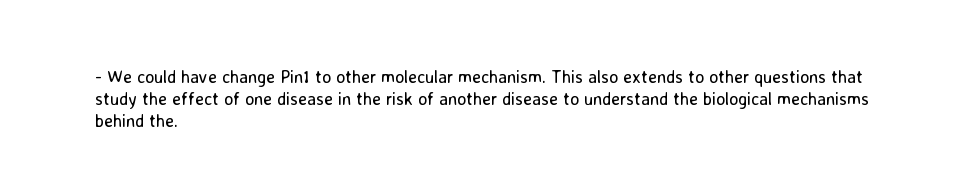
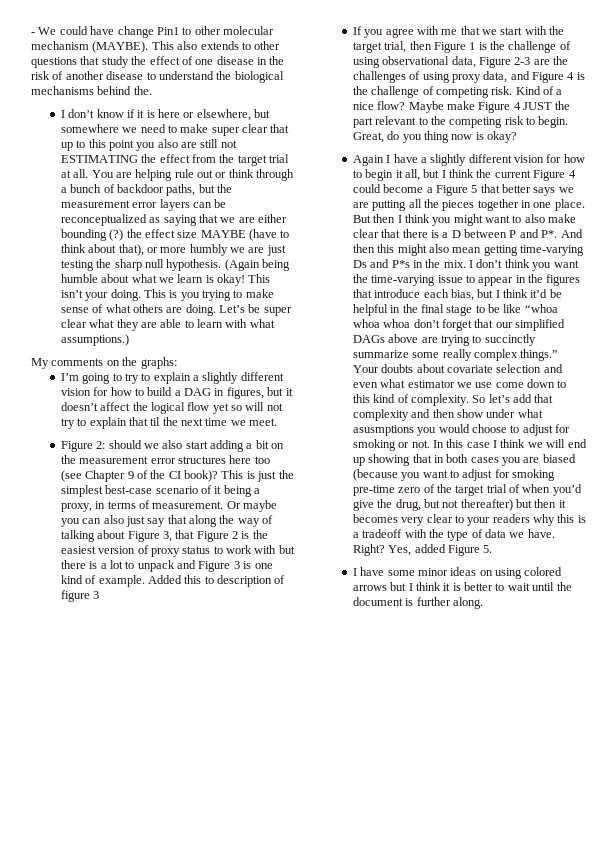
[458,70,546,83] mechanism. -> [31,41,149,53] mechanism (MAYBE).
(178, 120) none -> [60,109,271,121] [60,124,290,136] [60,139,237,151] [60,154,290,166] [60,169,295,181] [60,184,233,196] [60,199,227,211] [60,214,288,226] [60,229,290,241] [60,244,286,256] [60,259,291,271] [60,274,271,286] [60,289,274,301] [60,304,292,316] [60,319,275,331] [60,334,129,346] [31,357,177,369] [60,372,284,384] [60,387,293,399] [60,402,283,414] [60,417,278,429] [60,440,285,452] [60,455,270,464] [60,470,294,482] [60,485,261,497] [60,500,278,512] [60,515,274,527] [60,530,268,542] [60,545,295,557] [60,560,273,572] [60,575,286,587] [60,590,100,602] [352,26,565,38] [352,41,571,53] [352,56,569,68] [352,71,585,83] [352,86,563,98] [352,101,571,113] [352,116,569,128] [352,131,518,143] [352,154,585,166] [352,169,576,181] [352,184,574,196] [352,199,585,211] [352,214,577,226] [352,229,583,238] [352,244,585,256] [352,259,579,271] [352,274,581,286] [352,289,562,301] [352,304,558,316] [352,319,566,331] [352,334,536,346] [352,349,559,361] [352,364,563,373] [352,379,567,388] [352,394,554,406] [352,409,543,421] [352,424,571,436] [352,439,587,451] [352,454,576,466] [352,469,556,481] [352,484,582,496] [352,499,566,511] [352,514,586,526] [352,529,555,541] [352,544,493,556] [352,567,563,579] [352,582,572,591] [352,597,483,609] // I don’t know if it is here or elsewhere, but somewhere we need to make super clear that up to this point you also are still not ESTIMATING the effect from the target trial at all. You are helping rule out or think through a bunch of backdoor paths, but the measurement error layers can be reconceptualized as saying that we are either bounding (?) the effect size MAYBE (have to think about that), or more humbly we are just testing the sharp null hypothesis. (Again being humble about what we learn is okay! This isn’t your doing. This is you trying to make sense of what others are doing. Let’s be super clear what they are able to learn with what assumptions.) // My comments on the graphs: // I’m going to try to explain a slightly different vision for how to build a DAG in figures, but it doesn’t affect the logical flow yet so will not try to explain that til the next time we meet. // Figure 2: should we also start adding a bit on the measurement error structures here too (see Chapter 9 of the CI book)? This is just the simplest best-case scenario of it being a proxy, in terms of measurement. Or maybe you can also just say that along the way of talking about Figure 3, that Figure 2 is the easiest version of proxy status to work with but there is a lot to unpack and Figure 3 is one kind of example. Added this to description of figure 3 // If you agree with me that we start with the target trial, then Figure 1 is the challenge of using observational data, Figure 2-3 are the challenges of using proxy data, and Figure 4 is the challenge of competing risk. Kind of a nice flow? Maybe make Figure 4 JUST the part relevant to the competing risk to begin. Great, do you thing now is okay? // Again I have a slightly different vision for how to begin it all, but I think the current Figure 4 could become a Figure 5 that better says we are putting all the pieces together in one place. But then I think you might want to also make clear that there is a D between P and P*. And then this might also mean getting time-varying Ds and P*s in the mix. I don’t think you want the time-varying issue to appear in the figures that introduce each bias, but I think it’d be helpful in the final stage to be like “whoa whoa whoa don’t forget that our simplified DAGs above are trying to succinctly summarize some really complex things.” Your doubts about covariate selection and even what estimator we use come down to this kind of complexity. So let’s add that complexity and then show under what asusmptions you would choose to adjust for smoking or not. In this case I think we will end up showing that in both cases you are biased (because you want to adjust for smoking pre-time zero of the target trial of when you’d give the drug, but not thereafter) but then it becomes very clear to your readers why this is a tradeoff with the type of data we have. Right? Yes, added Figure 5. // I have some minor ideas on using colored arrows but I think it is better to wait until the document is further along.

